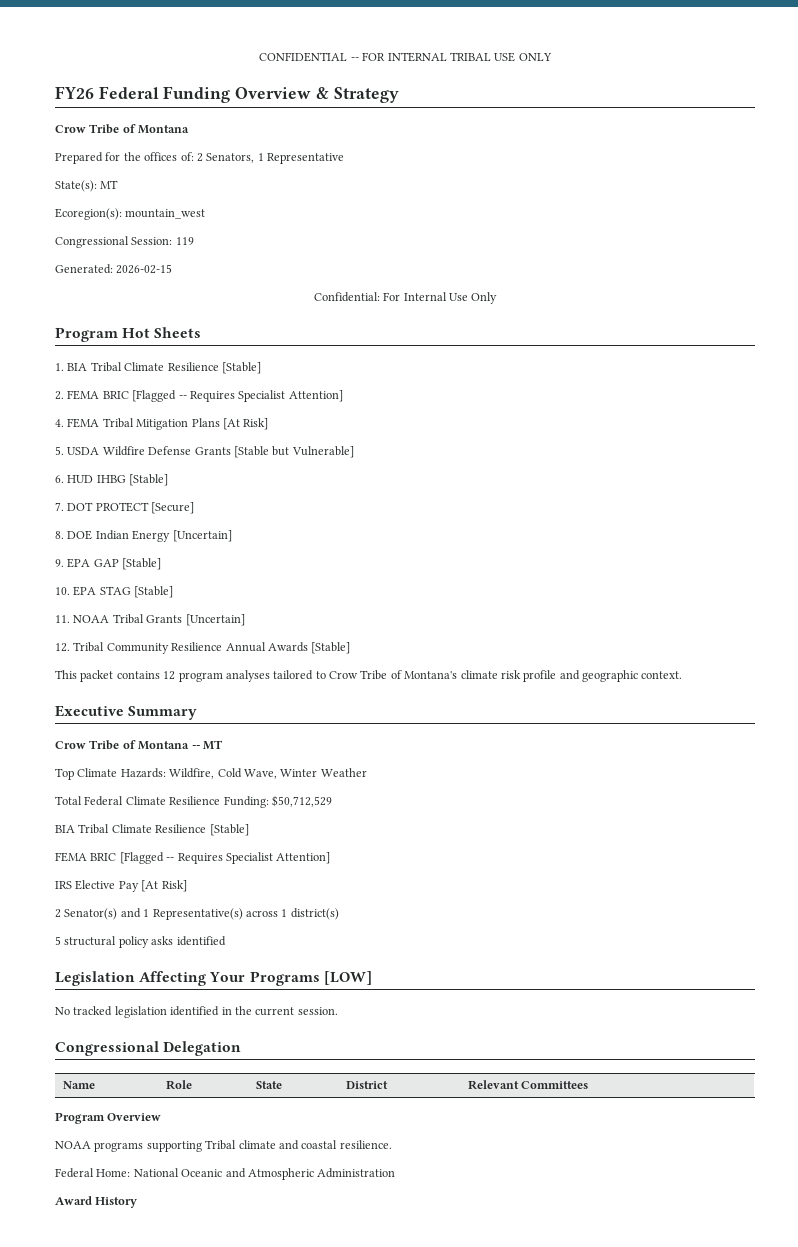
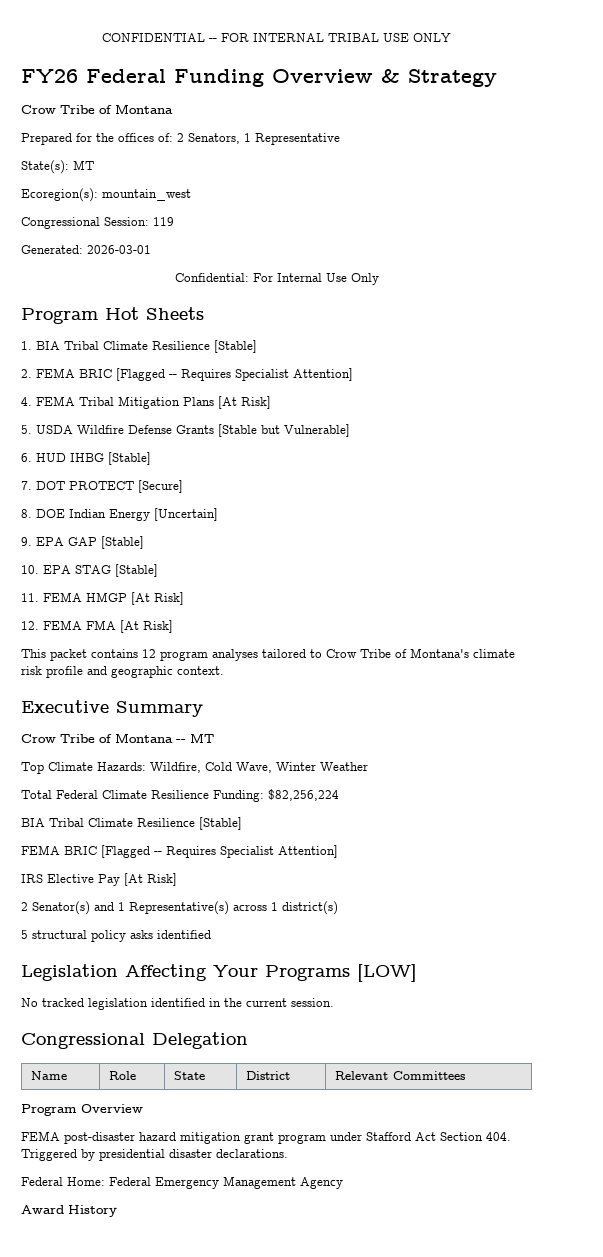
[116,264,173,274] 2026-02-15 -> [87,245,151,254] 2026-03-01
[73,614,245,626] [55,642,351,654] NOAA Tribal Grants [Uncertain] // 12. Tribal Community Resilience Annual Awards [Stable] -> [43,592,184,605] [21,620,173,633] FEMA HMGP [At Risk] // 12. FEMA FMA [At Risk]
[271,795,332,807] $50,712,529 -> [268,789,339,801] $82,256,224
[55,1140,392,1152] [55,1168,396,1180] NOAA programs supporting Tribal climate and coastal resilience. // Federal Home: National Oceanic and Atmospheric Administration -> [21,1131,511,1144] [21,1149,288,1161] [21,1176,343,1189] FEMA post-disaster hazard mitigation grant program under Stafford Act Section 404. Triggered by presidential disaster declarations. // Federal Home: Federal Emergency Management Agency

